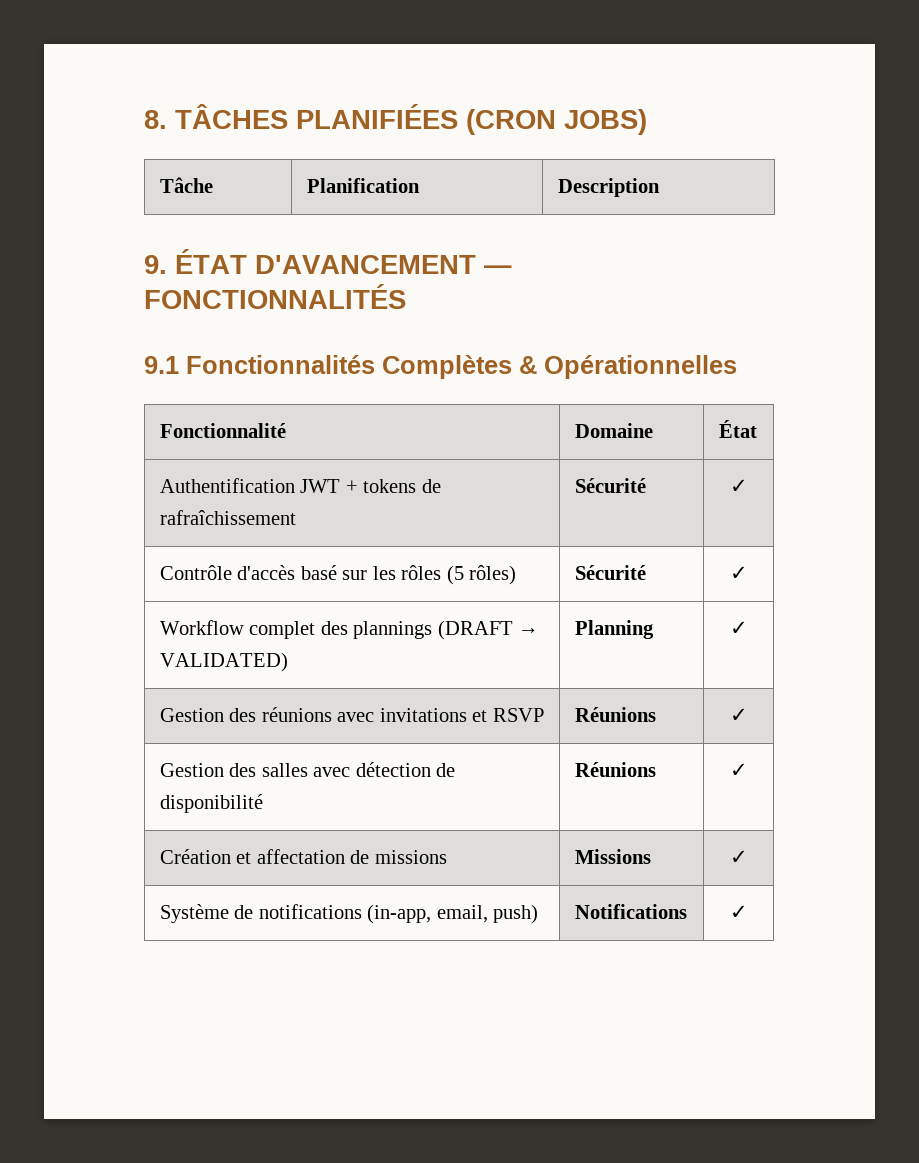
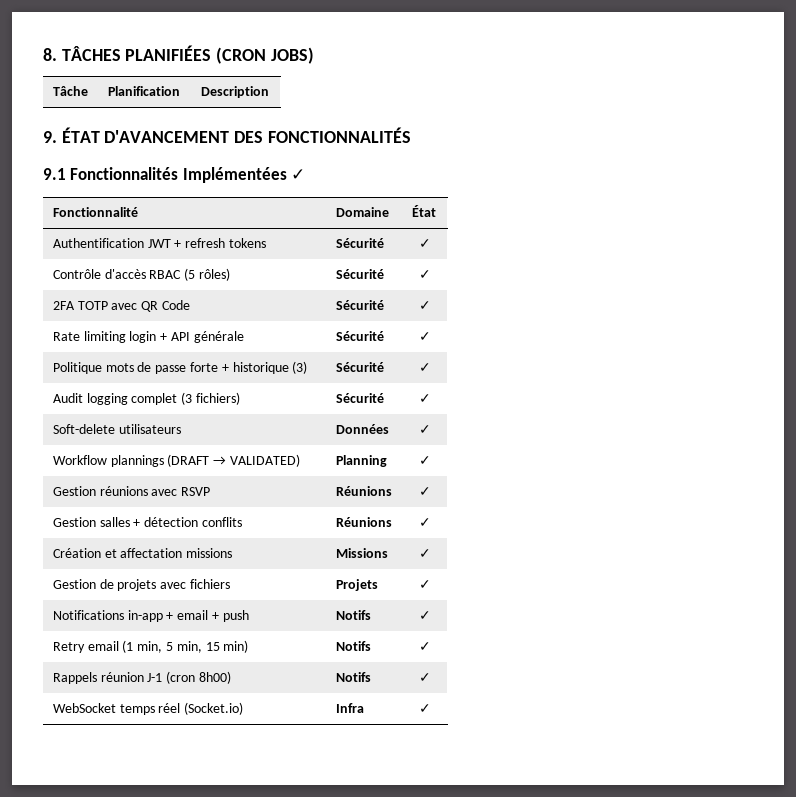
[484,265,512,274] — -> [234,131,264,143] DES
[382,355,737,379] Complètes & Opérationnelles -> [182,167,306,183] Implémentées ✓
(358, 486) none -> [185,238,226,248] refresh
[421,479,441,493] [159,510,296,525] de rafraîchissement -> (266, 243) none
[300,565,442,580] basé sur les rôles -> [149,270,182,279] RBAC
(748, 573) none -> [52,300,190,312] [335,300,384,310] [419,301,431,310] [52,331,244,343] [335,331,384,341] [419,332,431,341] [52,361,308,374] [335,362,384,372] [419,363,431,372] [52,392,240,405] [335,393,384,403] [419,394,431,403] [52,424,181,434] [335,424,389,434] [419,425,431,434] // 2FA TOTP avec QR Code | Sécurité | ✓ // Rate limiting login + API générale | Sécurité | ✓ // Politique mots de passe forte + historique (3) | Sécurité | ✓ // Audit logging complet (3 fichiers) | Sécurité | ✓ // Soft-delete utilisateurs | Données | ✓
[249,621,348,639] complet des -> (107, 460) none
[229,708,257,722] des -> (96, 491) none
[379,708,488,722] invitations et -> (178, 492) none
[229,762,456,777] [159,794,263,813] des salles avec détection de disponibilité -> [99,517,242,527] salles + détection conflits
[350,850,370,864] de -> (183, 553) none
[159,904,539,924] [574,904,687,919] Système de notifications (in-app, email, push) | Notifications -> [52,579,230,591] [335,579,378,591] [419,580,431,589] [52,610,249,622] [335,610,371,620] [419,611,431,620] [52,640,249,653] [335,641,371,651] [419,642,431,651] [52,671,231,684] [335,672,371,682] [419,673,431,682] [52,702,244,715] [335,703,364,713] Gestion de projets avec fichiers | Projets | ✓ // Notifications in-app + email + push | Notifs | ✓ // Retry email (1 min, 5 min, 15 min) | Notifs | ✓ // Rappels réunion J-1 (cron 8h00) | Notifs | ✓ // WebSocket temps réel (Socket.io) | Infra

